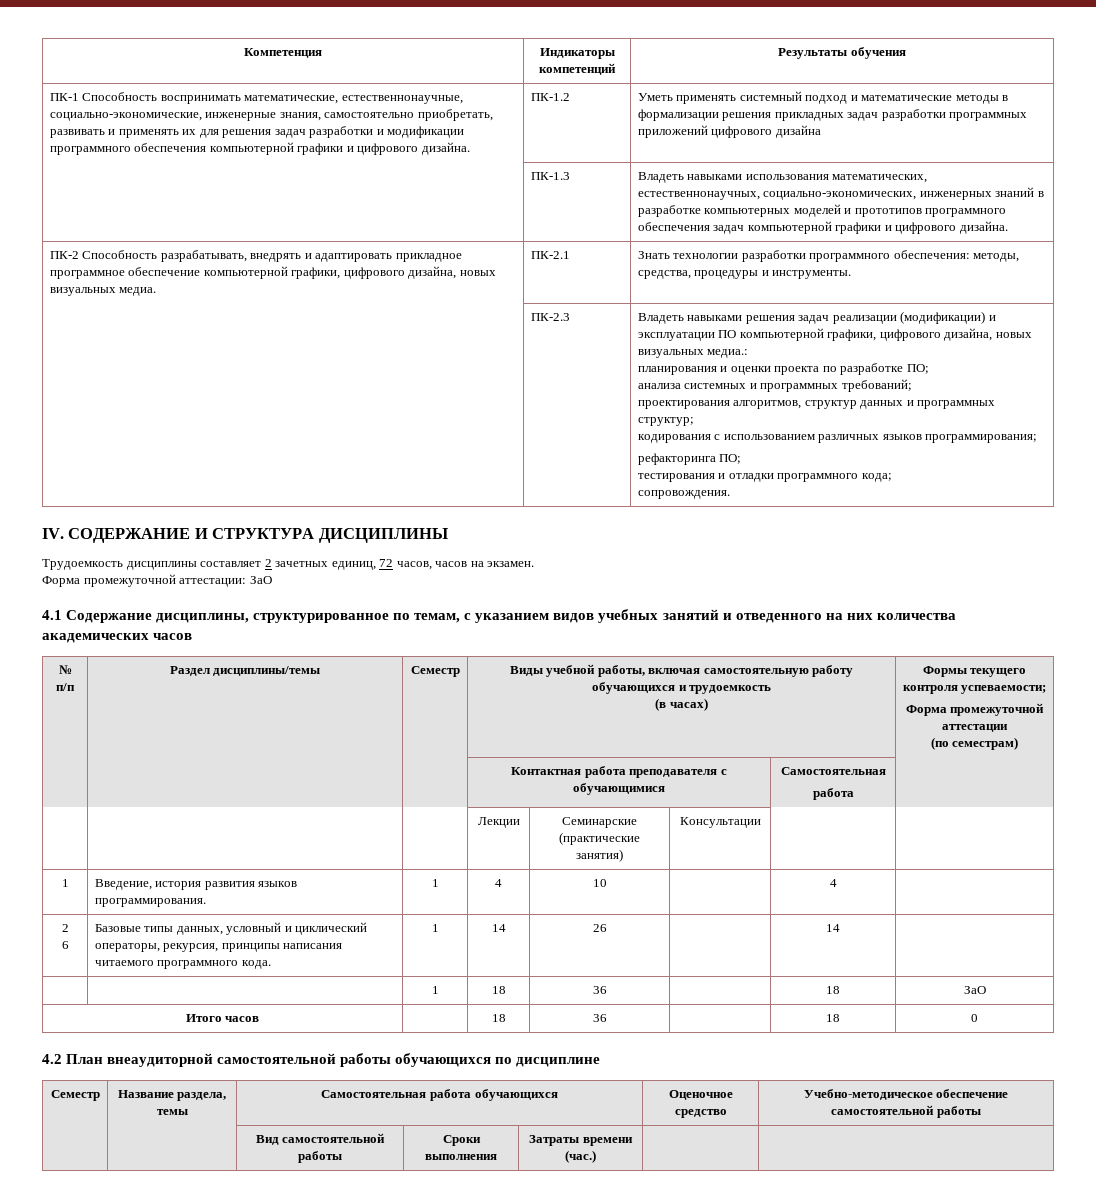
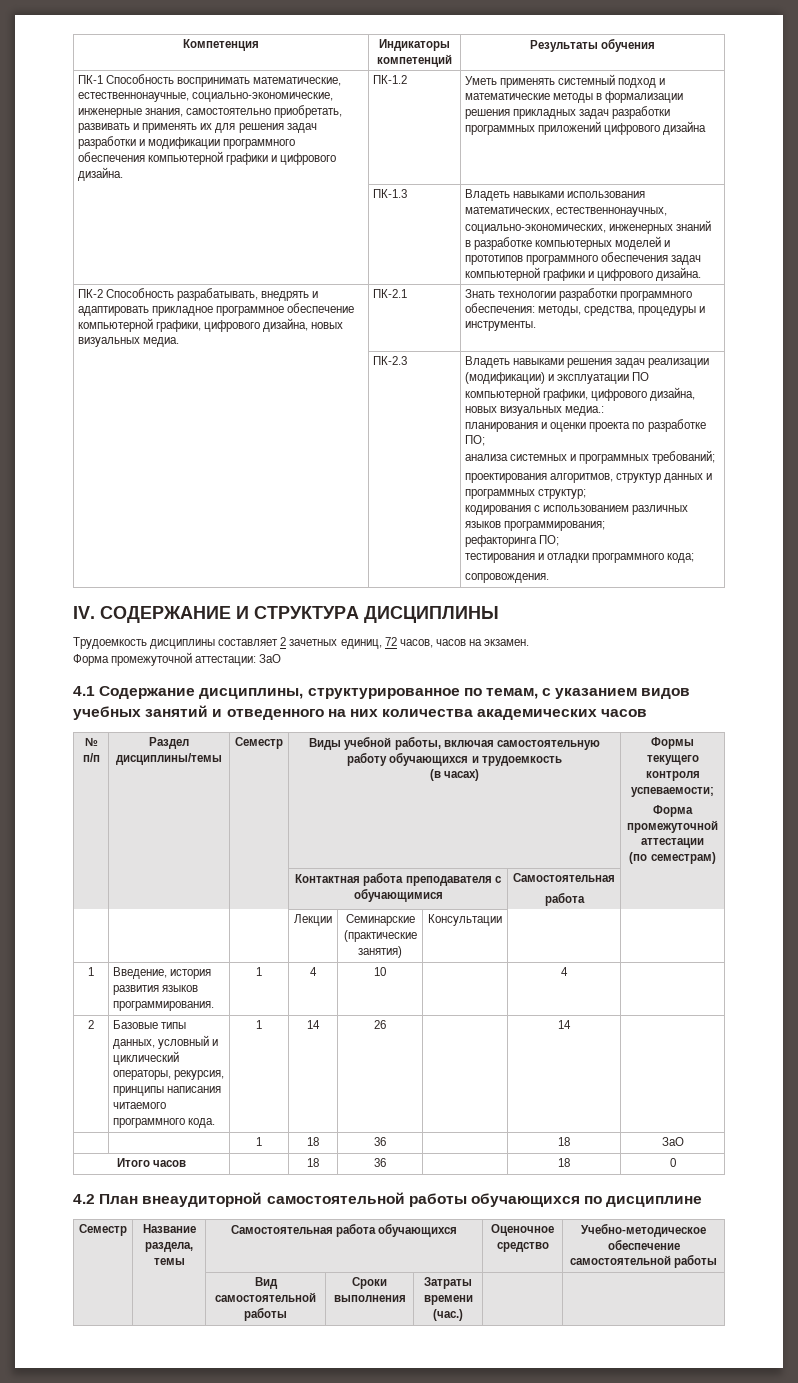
[61,941,69,949] // 6 -> (94, 1024) none

